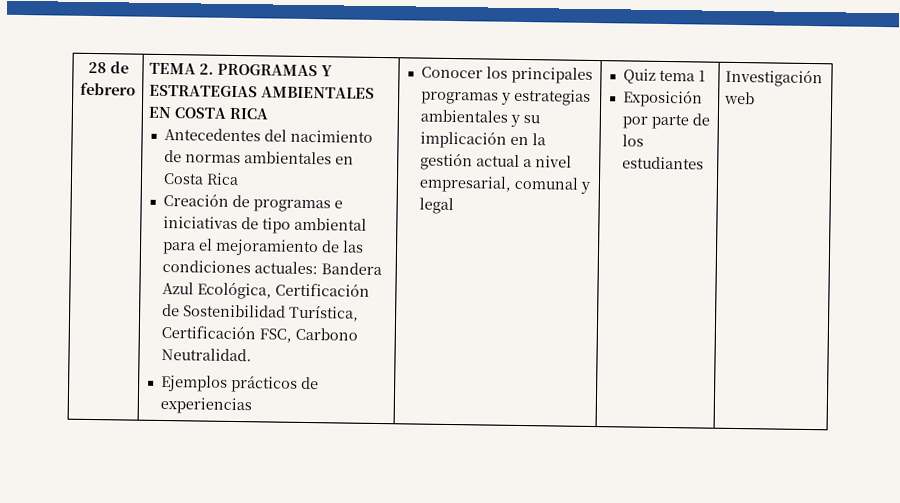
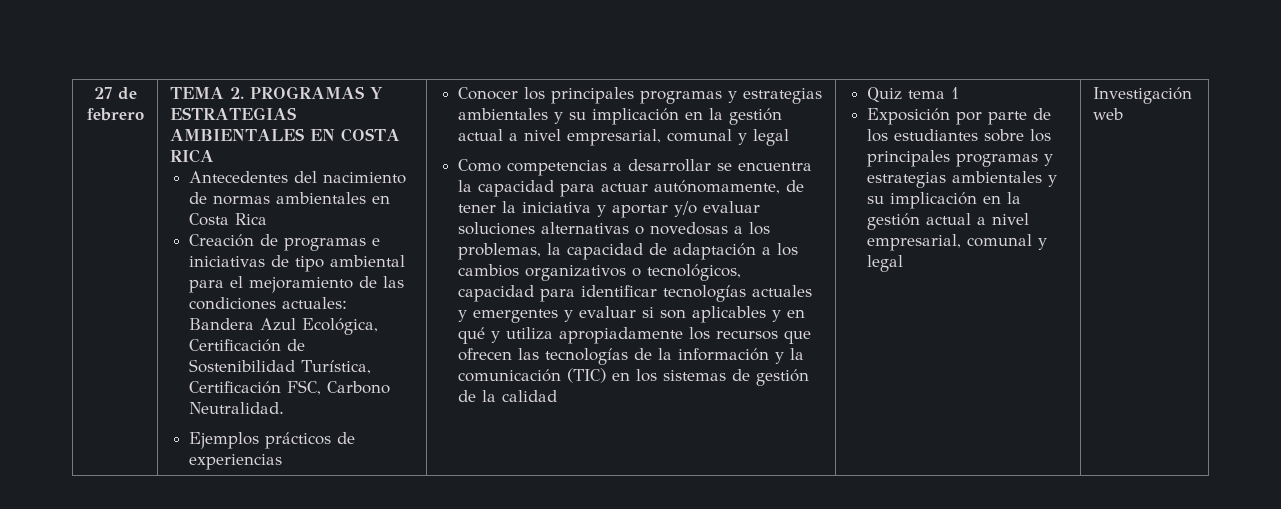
[87,61,107,74] 28 -> [93,87,112,99] 27
(454, 206) none -> [458,159,813,176] [458,180,805,197] [458,201,761,218] [458,222,771,235] [458,243,799,260] [458,264,742,281] [458,285,813,302] [458,306,806,323] [458,327,812,344] [458,348,805,365] [458,368,810,386] [458,390,558,402] // Como competencias a desarrollar se encuentra la capacidad para actuar autónomamente, de tener la iniciativa y aportar y/o evaluar soluciones alternativas o novedosas a los problemas, la capacidad de adaptación a los cambios organizativos o tecnológicos, capacidad para identificar tecnologías actuales y emergentes y evaluar si son aplicables y en qué y utiliza apropiadamente los recursos que ofrecen las tecnologías de la información y la comunicación (TIC) en los sistemas de gestión de la calidad
(704, 163) none -> [984,129,1052,142] [867,150,1054,167] [867,171,1058,188] [867,192,1022,209] [867,213,1030,230] [867,234,1048,251] [867,255,904,272] sobre los principales programas y estrategias ambientales y su implicación en la gestión actual a nivel empresarial, comunal y legal

